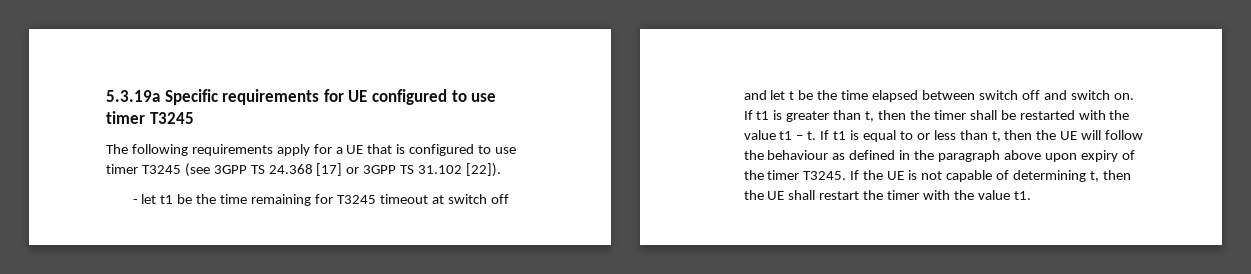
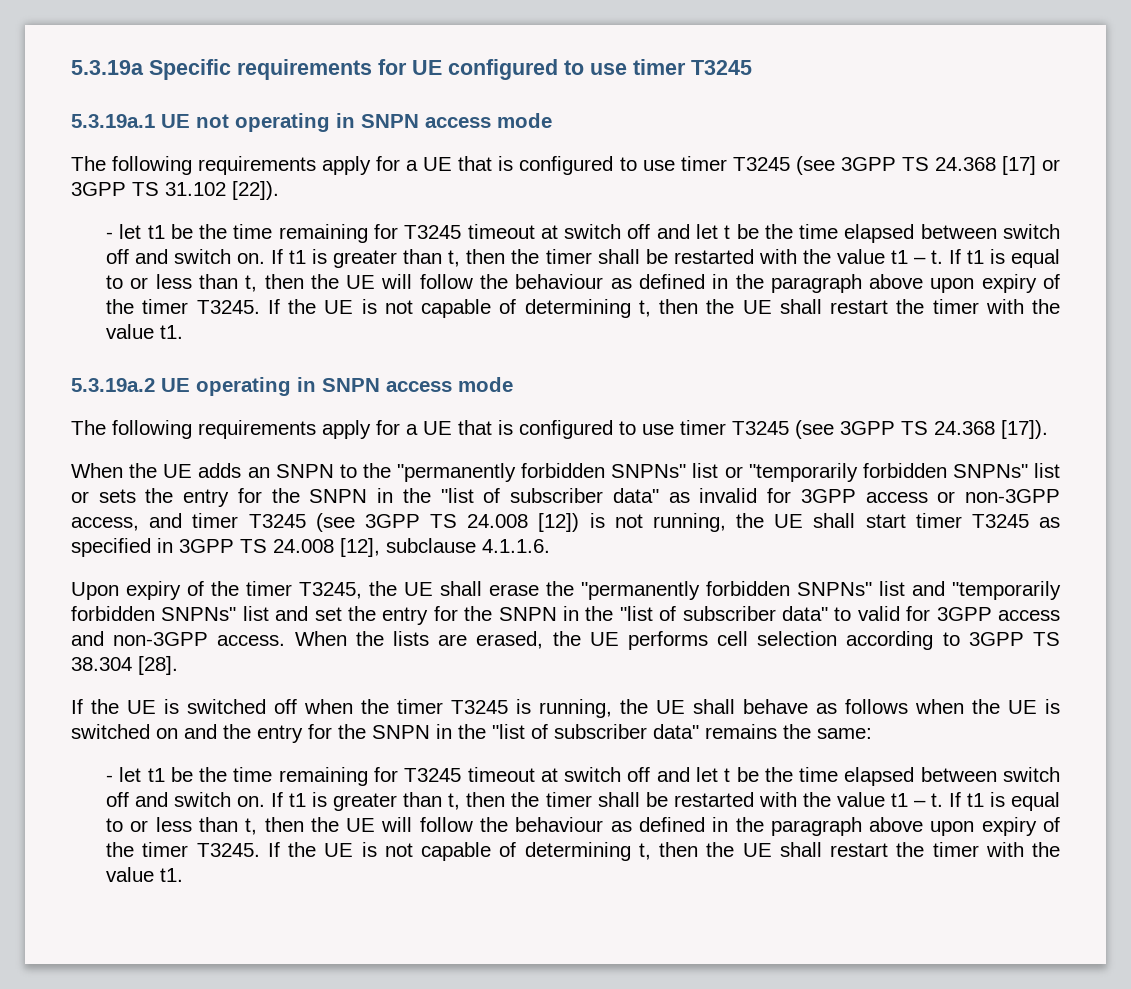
(194, 118) none -> [71,113,552,132] // 5.3.19a.1 UE not operating in SNPN access mode
(1031, 195) none -> [71,377,513,396] [71,420,1048,439] [71,463,1060,482] [71,488,1060,507] [71,513,1060,532] [71,538,550,557] [71,581,1061,600] [71,606,1060,625] [71,631,1060,650] [71,656,178,675] [71,699,1060,718] [71,724,872,743] [106,767,1061,786] [106,792,1060,811] [106,817,1060,836] [106,842,1061,861] [106,867,184,882] // 5.3.19a.2 UE operating in SNPN access mode // The following requirements apply for a UE that is configured to use timer T3245 (see 3GPP TS 24.368 [17]). // When the UE adds an SNPN to the "permanently forbidden SNPNs" list or "temporarily forbidden SNPNs" list or sets the entry for the SNPN in the "list of subscriber data" as invalid for 3GPP access or non-3GPP access, and timer T3245 (see 3GPP TS 24.008 [12]) is not running, the UE shall start timer T3245 as specified in 3GPP TS 24.008 [12], subclause 4.1.1.6. // Upon expiry of the timer T3245, the UE shall erase the "permanently forbidden SNPNs" list and "temporarily forbidden SNPNs" list and set the entry for the SNPN in the "list of subscriber data" to valid for 3GPP access and non-3GPP access. When the lists are erased, the UE performs cell selection according to 3GPP TS 38.304 [28]. // If the UE is switched off when the timer T3245 is running, the UE shall behave as follows when the UE is switched on and the entry for the SNPN in the "list of subscriber data" remains the same: // - let t1 be the time remaining for T3245 timeout at switch off and let t be the time elapsed between switch off and switch on. If t1 is greater than t, then the timer shall be restarted with the value t1 – t. If t1 is equal to or less than t, then the UE will follow the behaviour as defined in the paragraph above upon expiry of the timer T3245. If the UE is not capable of determining t, then the UE shall restart the timer with the value t1.

